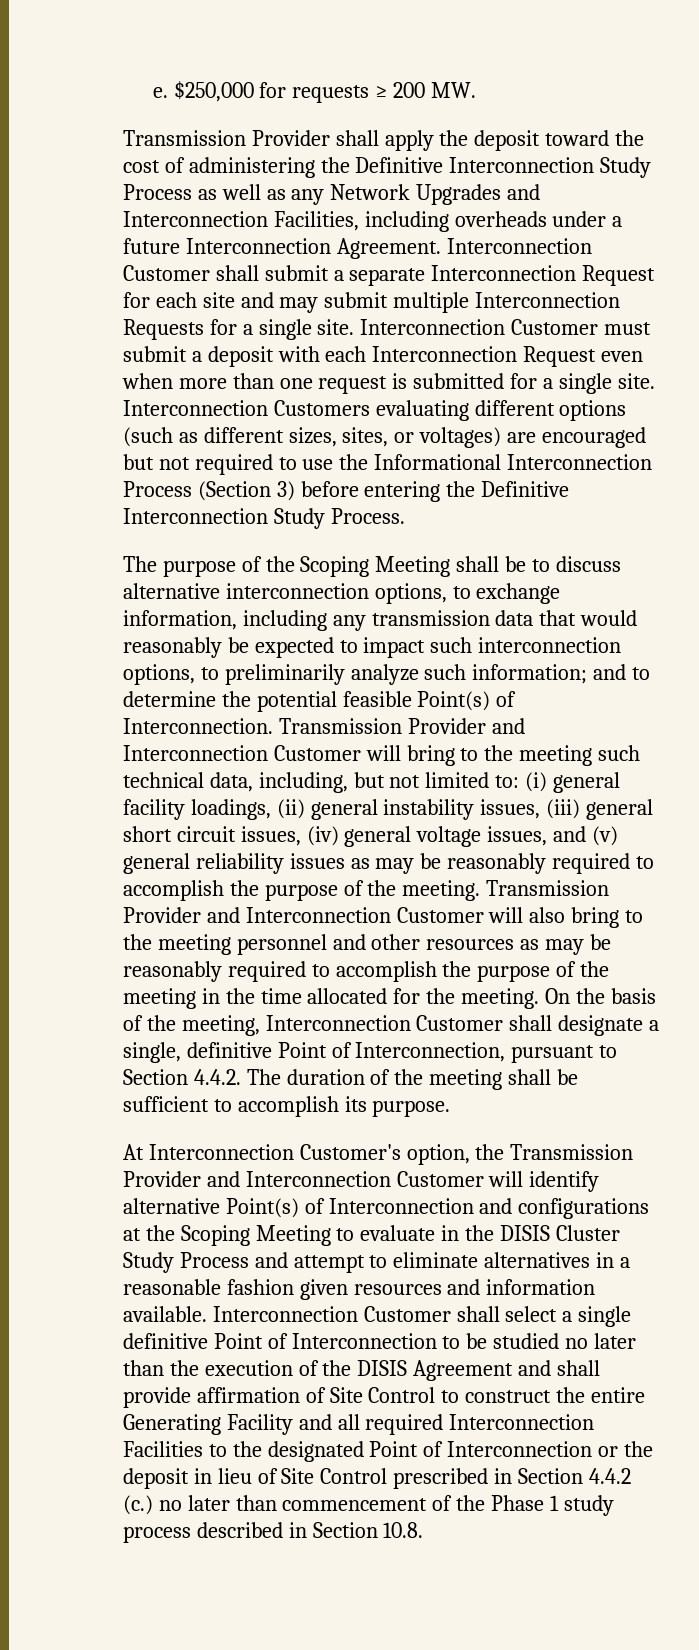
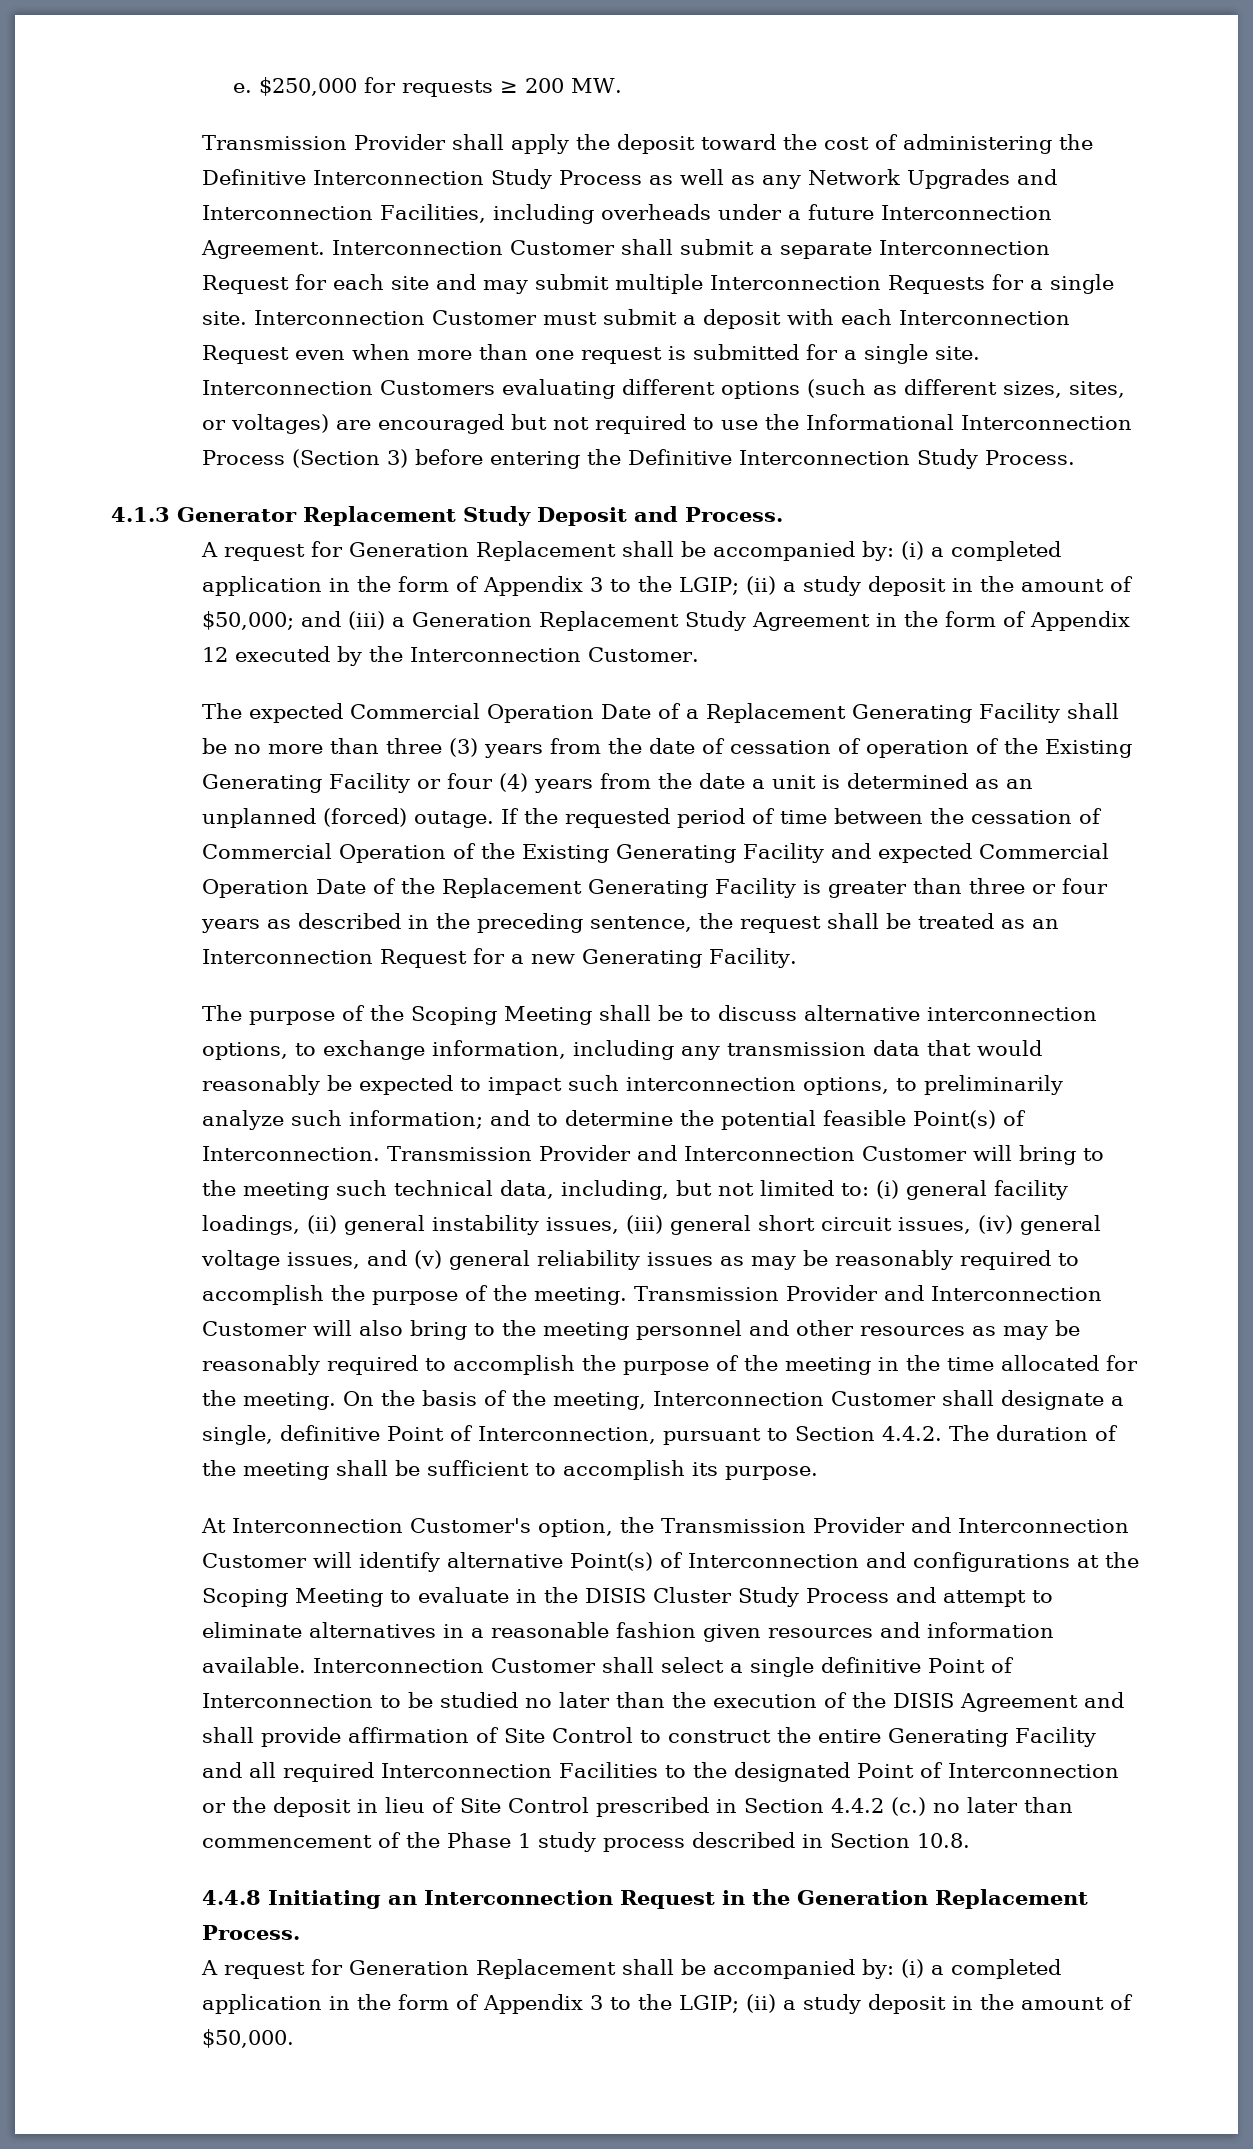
(405, 516) none -> [111,506,783,526] [201,541,1062,561] [202,576,1134,596] [202,611,1131,631] [202,646,700,666] [202,703,1120,723] [202,738,1133,758] [202,773,1034,793] [202,808,1103,828] [202,843,1110,863] [202,878,1109,898] [201,913,1060,933] [202,948,798,968] // 4.1.3 Generator Replacement Study Deposit and Process. // A request for Generation Replacement shall be accompanied by: (i) a completed application in the form of Appendix 3 to the LGIP; (ii) a study deposit in the amount of $50,000; and (iii) a Generation Replacement Study Agreement in the form of Appendix 12 executed by the Interconnection Customer. // The expected Commercial Operation Date of a Replacement Generating Facility shall be no more than three (3) years from the date of cessation of operation of the Existing Generating Facility or four (4) years from the date a unit is determined as an unplanned (forced) outage. If the requested period of time between the cessation of Commercial Operation of the Existing Generating Facility and expected Commercial Operation Date of the Replacement Generating Facility is greater than three or four years as described in the preceding sentence, the request shall be treated as an Interconnection Request for a new Generating Facility.
(424, 1530) none -> [202,1889,1089,1909] [202,1925,301,1940] [201,1959,1062,1979] [202,1994,1134,2014] [202,2029,295,2048] // 4.4.8 Initiating an Interconnection Request in the Generation Replacement Process. // A request for Generation Replacement shall be accompanied by: (i) a completed application in the form of Appendix 3 to the LGIP; (ii) a study deposit in the amount of $50,000.

